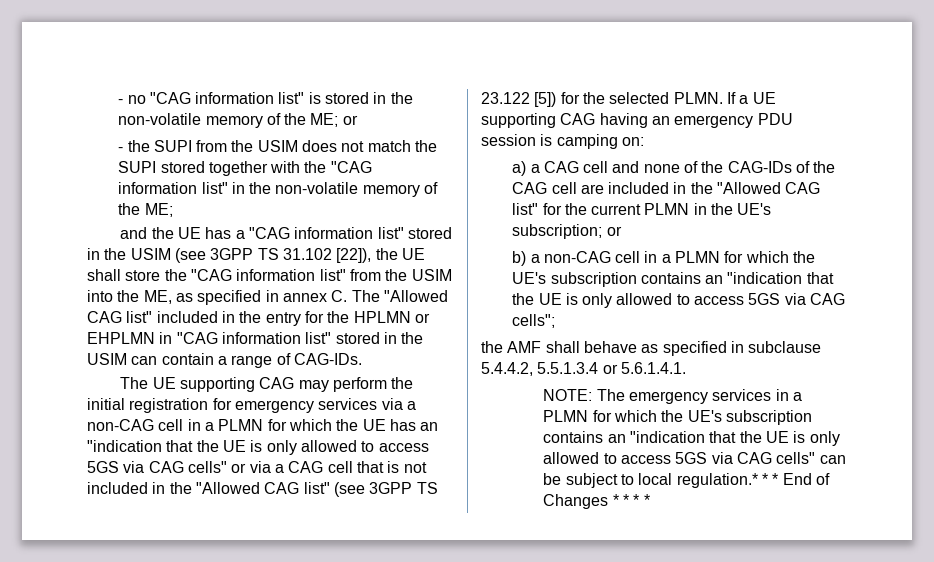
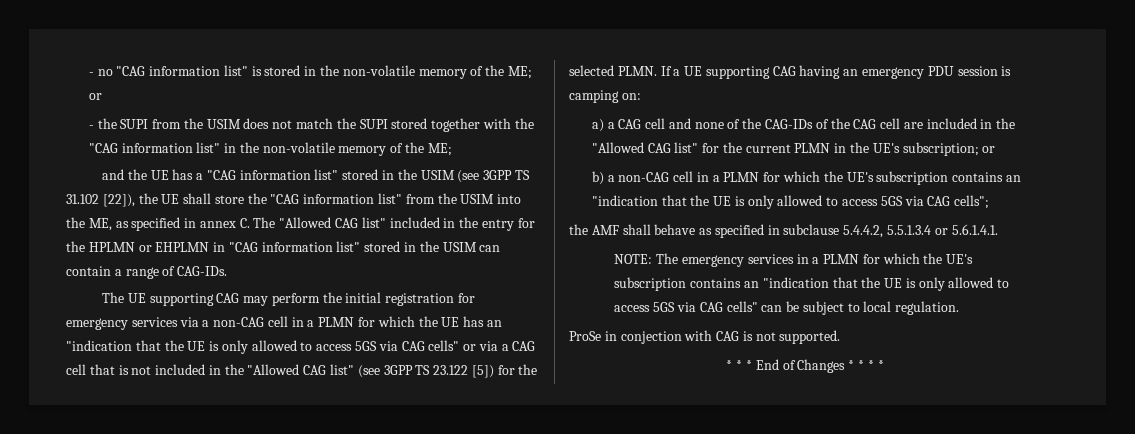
[676,473,758,488] regulation.* -> [895,301,960,315] [569,330,841,344] [726,360,733,370] regulation. // ProSe in conjection with CAG is not supported. // *

